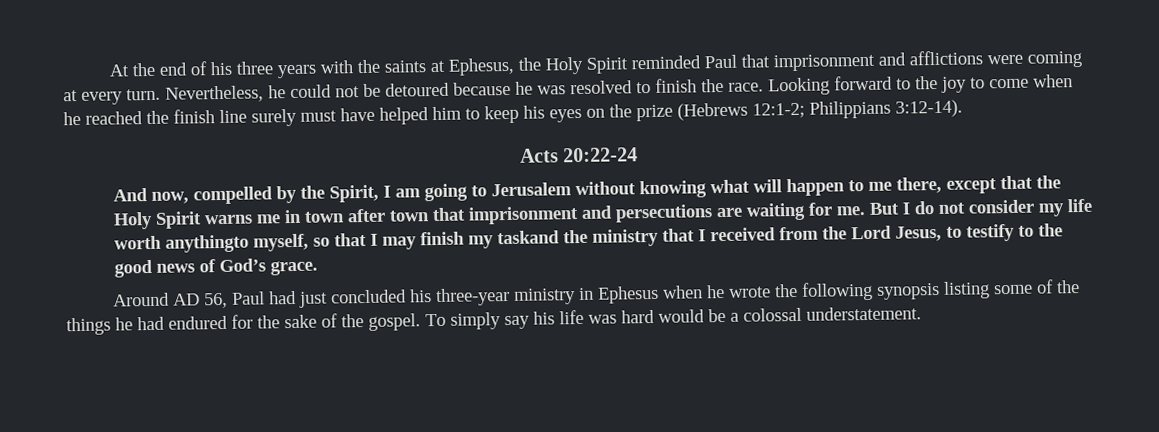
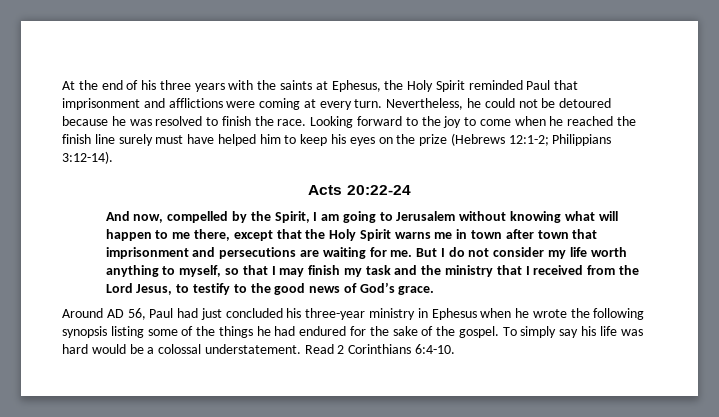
[164,234,249,253] anythingto -> [105,265,176,277] anything to
[496,230,560,245] taskand -> [365,265,418,275] task and
(922, 313) none -> [304,344,456,354] Read 2 Corinthians 6:4-10.

